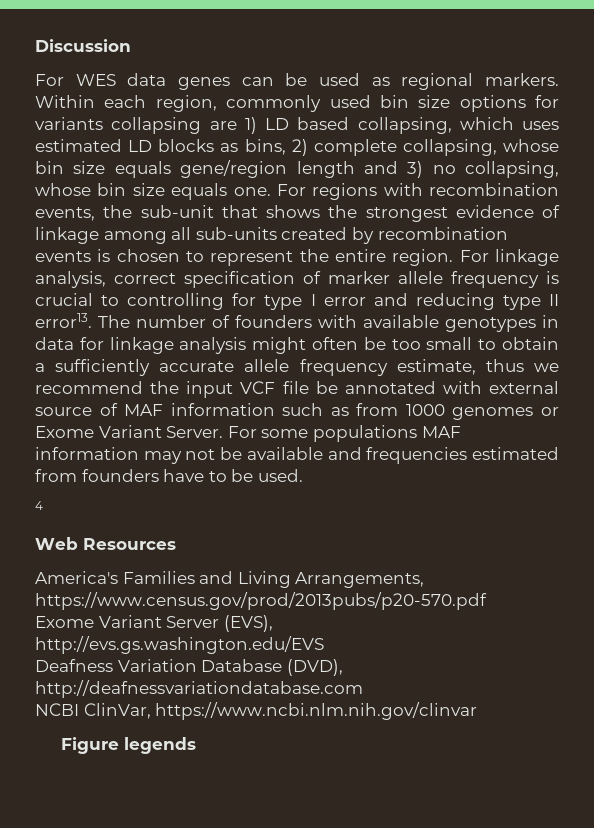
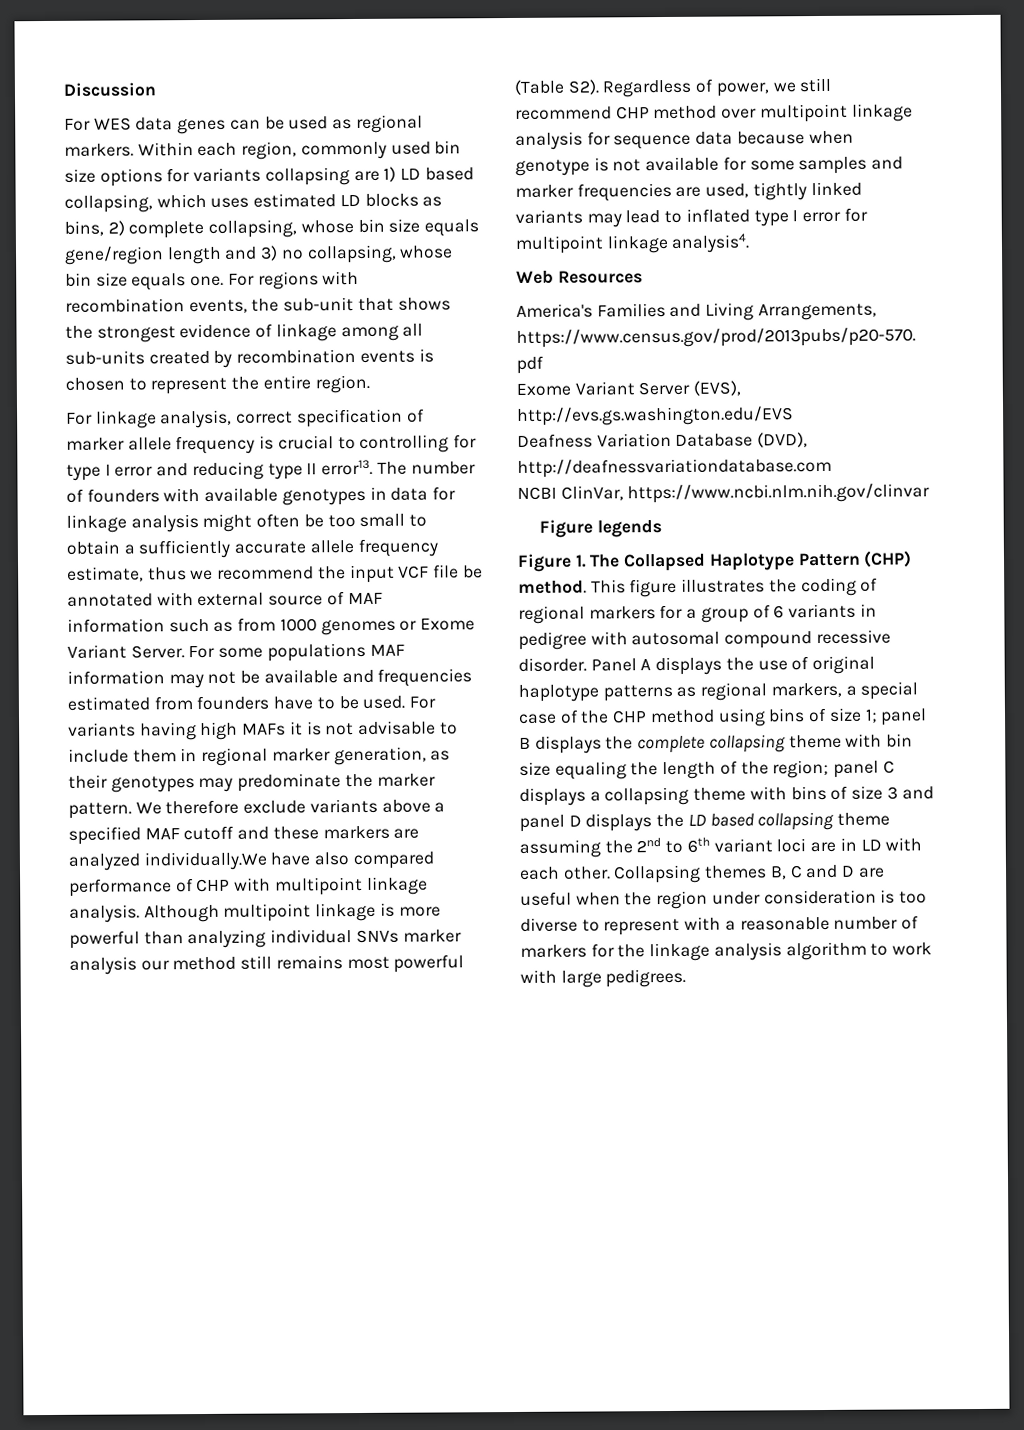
(454, 257) none -> (370, 384) //
[35,501,43,510] // 4 -> [409,696,437,709] [68,720,458,741] [68,746,451,767] [68,773,436,793] [68,798,446,819] [68,825,420,845] [68,851,434,871] [69,876,428,897] [69,902,441,923] [69,929,462,949] [69,954,465,975] [514,77,832,98] [515,103,913,123] [515,130,854,150] [515,156,904,176] [515,181,862,202] [515,207,868,228] [515,233,751,254] For variants having high MAFs it is not advisable to include them in regional marker generation, as their genotypes may predominate the marker pattern. We therefore exclude variants above a specified MAF cutoff and these markers are analyzed individually.We have also compared performance of CHP with multipoint linkage analysis. Although multipoint linkage is more powerful than analyzing individual SNVs marker analysis our method still remains most powerful (Table S2). Regardless of power, we still recommend CHP method over multipoint linkage analysis for sequence data because when genotype is not available for some samples and marker frequencies are used, tightly linked variants may lead to inflated type I error for multipoint linkage analysis4.
(196, 745) none -> [517,550,913,572] [518,577,879,598] [518,603,877,624] [518,629,891,650] [518,655,876,676] [518,681,919,702] [518,707,928,727] [519,733,914,754] [519,759,895,780] [519,785,934,806] [519,811,891,832] [519,836,923,858] [519,864,885,884] [520,889,928,910] [520,915,920,936] [520,941,933,962] [520,968,687,988] // Figure 1. The Collapsed Haplotype Pattern (CHP) method. This figure illustrates the coding of regional markers for a group of 6 variants in pedigree with autosomal compound recessive disorder. Panel A displays the use of original haplotype patterns as regional markers, a special case of the CHP method using bins of size 1; panel B displays the complete collapsing theme with bin size equaling the length of the region; panel C displays a collapsing theme with bins of size 3 and panel D displays the LD based collapsing theme assuming the 2nd to 6th variant loci are in LD with each other. Collapsing themes B, C and D are useful when the region under consideration is too diverse to represent with a reasonable number of markers for the linkage analysis algorithm to work with large pedigrees.

